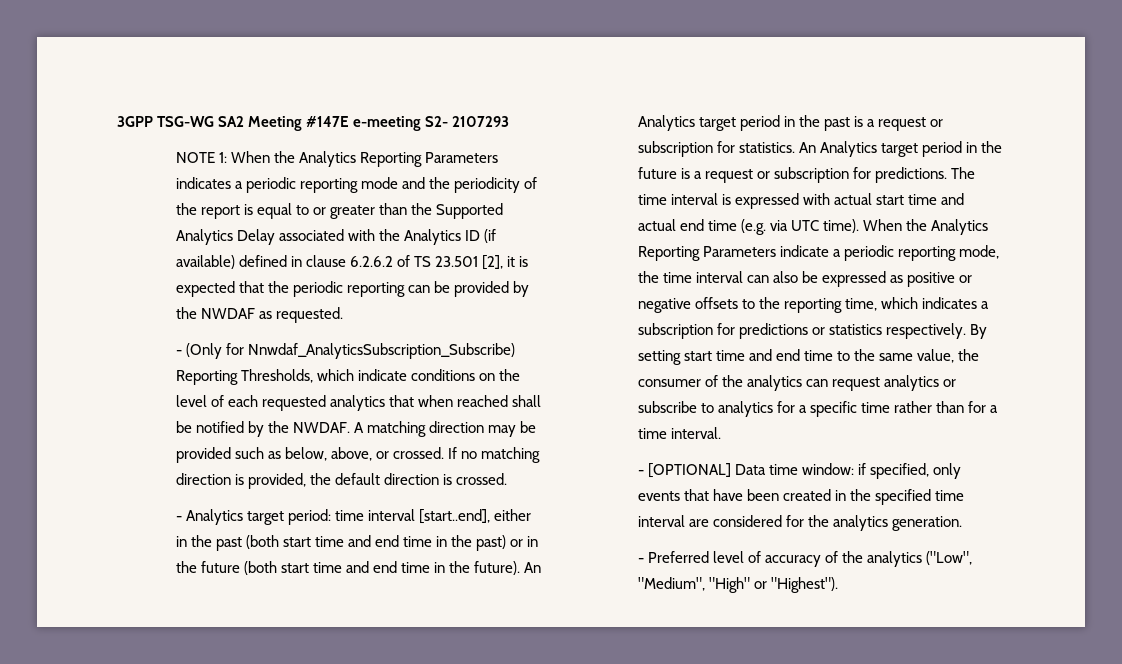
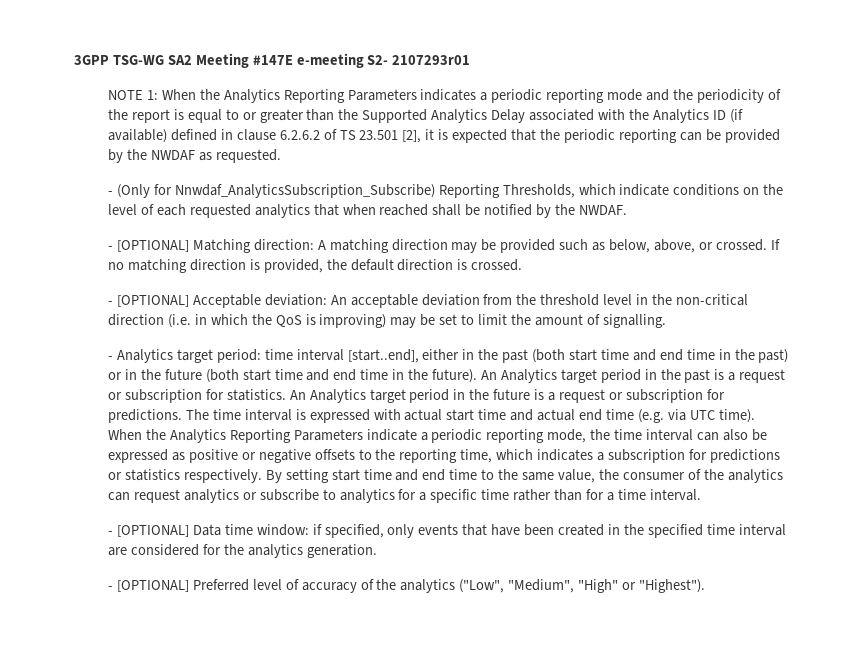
[452,116,510,127] 2107293 -> [392,55,471,65] 2107293r01
(350, 427) none -> [108,239,314,253] // - [OPTIONAL] Matching direction:
(508, 479) none -> [108,294,748,308] [108,314,666,328] // - [OPTIONAL] Acceptable deviation: An acceptable deviation from the threshold level in the non-critical direction (i.e. in which the QoS is improving) may be set to limit the amount of signalling.
(644, 560) none -> [116,580,189,592] [OPTIONAL]

